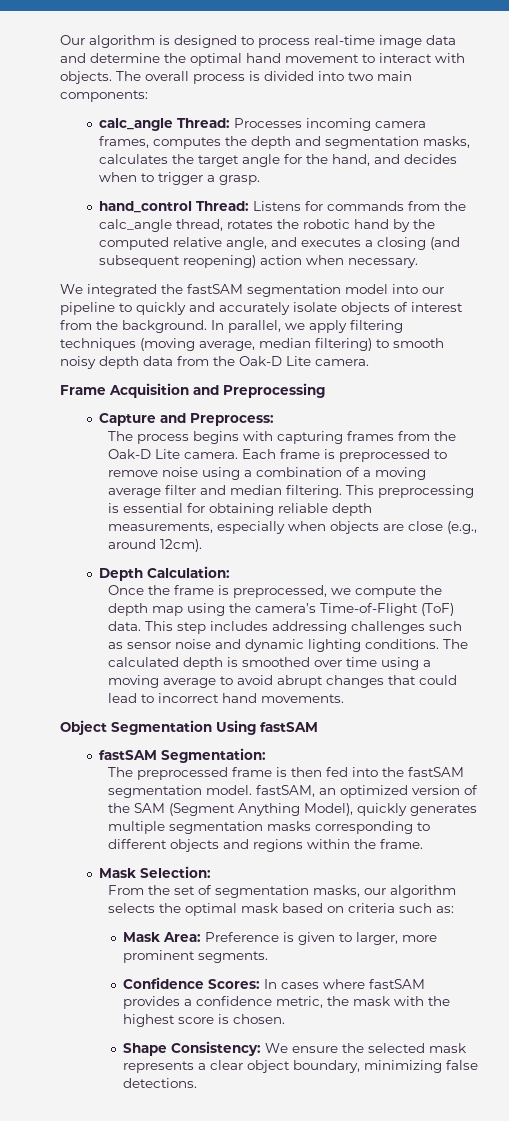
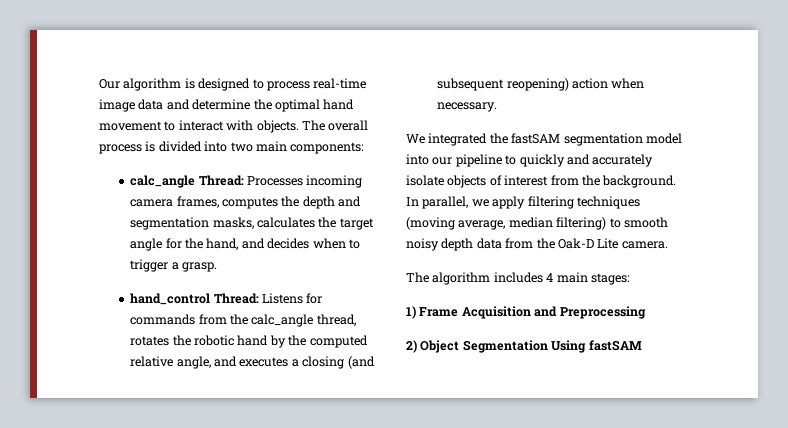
[60,383,325,398] [99,413,275,426] [108,431,457,444] [108,449,448,462] [108,467,427,480] [108,485,475,498] [108,503,373,516] [108,521,478,534] [108,539,203,552] [99,566,231,581] [108,585,443,598] [108,603,455,616] [108,621,463,634] [108,639,469,652] [108,657,432,670] [108,675,458,688] [108,693,345,703] [60,720,318,735] [99,748,267,763] [108,767,465,780] [108,785,479,798] [108,803,478,816] [108,821,431,834] [108,839,424,852] [99,866,212,878] [108,885,457,898] [108,903,455,916] [123,932,438,945] [123,950,269,963] [123,977,426,989] [123,996,451,1009] [123,1014,286,1027] [123,1041,467,1056] [123,1060,479,1073] [123,1078,198,1088] Frame Acquisition and Preprocessing // Capture and Preprocess: // The process begins with capturing frames from the Oak-D Lite camera. Each frame is preprocessed to remove noise using a combination of a moving average filter and median filtering. This preprocessing is essential for obtaining reliable depth measurements, especially when objects are close (e.g., around 12cm). // Depth Calculation: // Once the frame is preprocessed, we compute the depth map using the camera’s Time-of-Flight (ToF) data. This step includes addressing challenges such as sensor noise and dynamic lighting conditions. The calculated depth is smoothed over time using a moving average to avoid abrupt changes that could lead to incorrect hand movements. // Object Segmentation Using fastSAM // fastSAM Segmentation: // The preprocessed frame is then fed into the fastSAM segmentation model. fastSAM, an optimized version of the SAM (Segment Anything Model), quickly generates multiple segmentation masks corresponding to different objects and regions within the frame. // Mask Selection: // From the set of segmentation masks, our algorithm selects the optimal mask based on criteria such as: // Mask Area: Preference is given to larger, more prominent segments. // Confidence Scores: In cases where fastSAM provides a confidence metric, the mask with the highest score is chosen. // Shape Consistency: We ensure the selected mask represents a clear object boundary, minimizing false detections. -> [406,272,630,285] [406,306,646,319] [406,340,642,353] The algorithm includes 4 main stages: // 1) Frame Acquisition and Preprocessing // 2) Object Segmentation Using fastSAM

